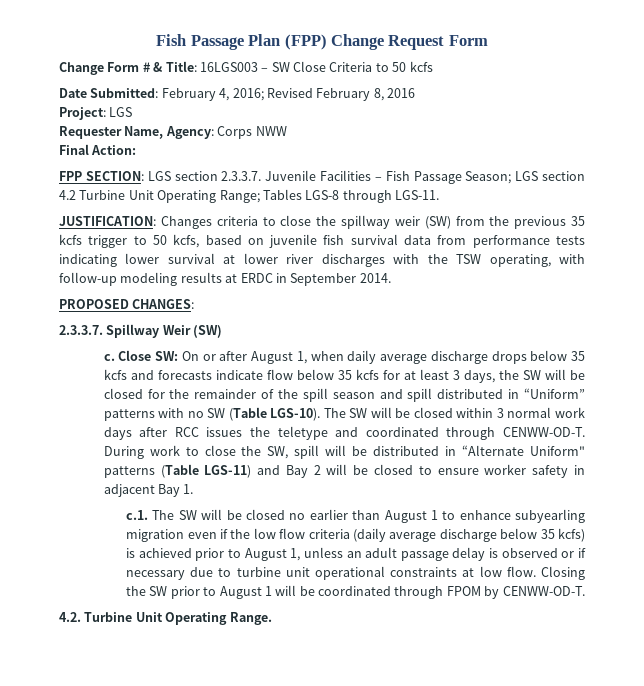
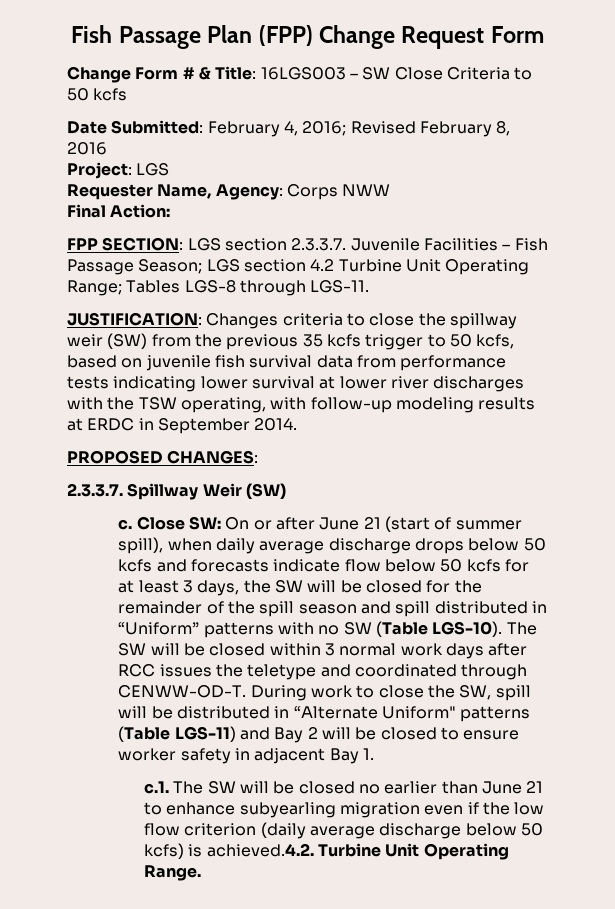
[251,351,307,364] August 1, -> [319,516,522,532] [118,537,164,554] June 21 (start of summer spill),
[571,351,585,361] 35 -> [523,538,546,551] 50
[337,370,352,380] 35 -> [440,559,463,572] 50
[384,510,438,523] August 1 -> [481,781,544,794] June 21
[308,529,350,539] criteria -> [184,823,257,836] criterion
[540,529,555,539] 35 -> [520,823,543,836] 50
[138,547,587,561] [126,566,585,580] [126,585,585,599] [59,612,81,622] achieved prior to August 1, unless an adult passage delay is observed or if necessary due to turbine unit operational constraints at low flow. Closing the SW prior to August 1 will be coordinated through FPOM by CENWW-OD-T. // 4.2. -> [206,843,314,857] achieved.4.2.

